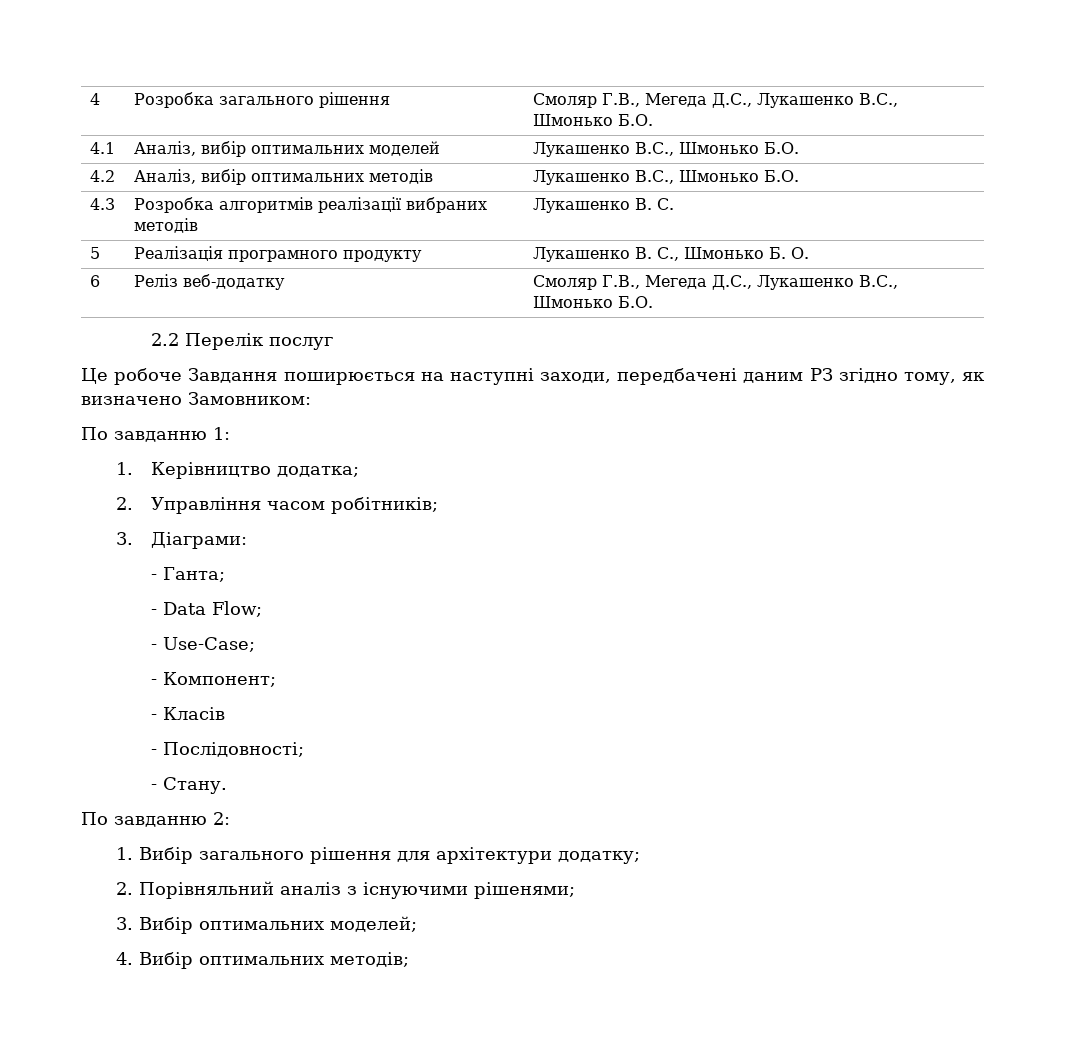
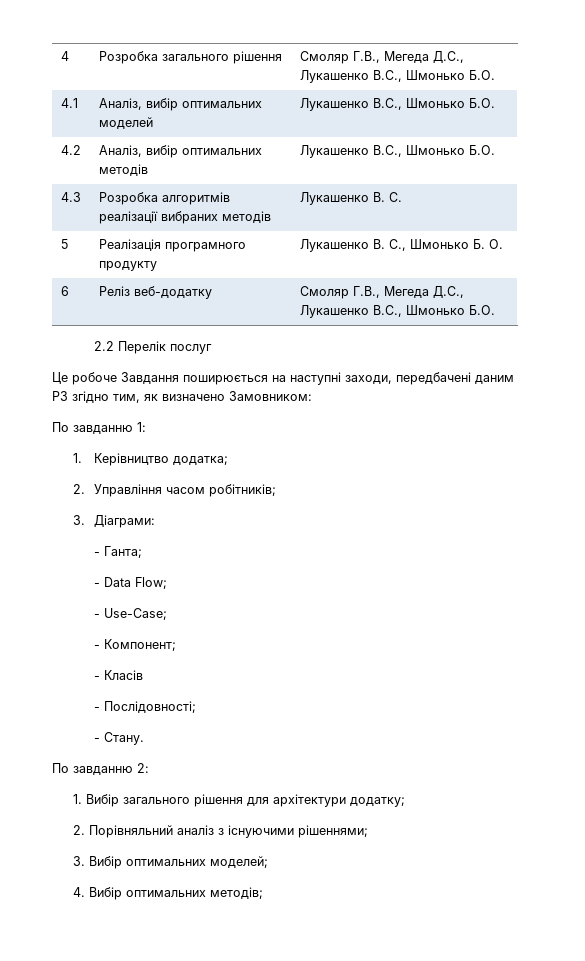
[903,372,956,385] тому, -> [113,394,140,403] тим,
[474,882,576,899] рішенями; -> [297,825,368,838] рішеннями;

